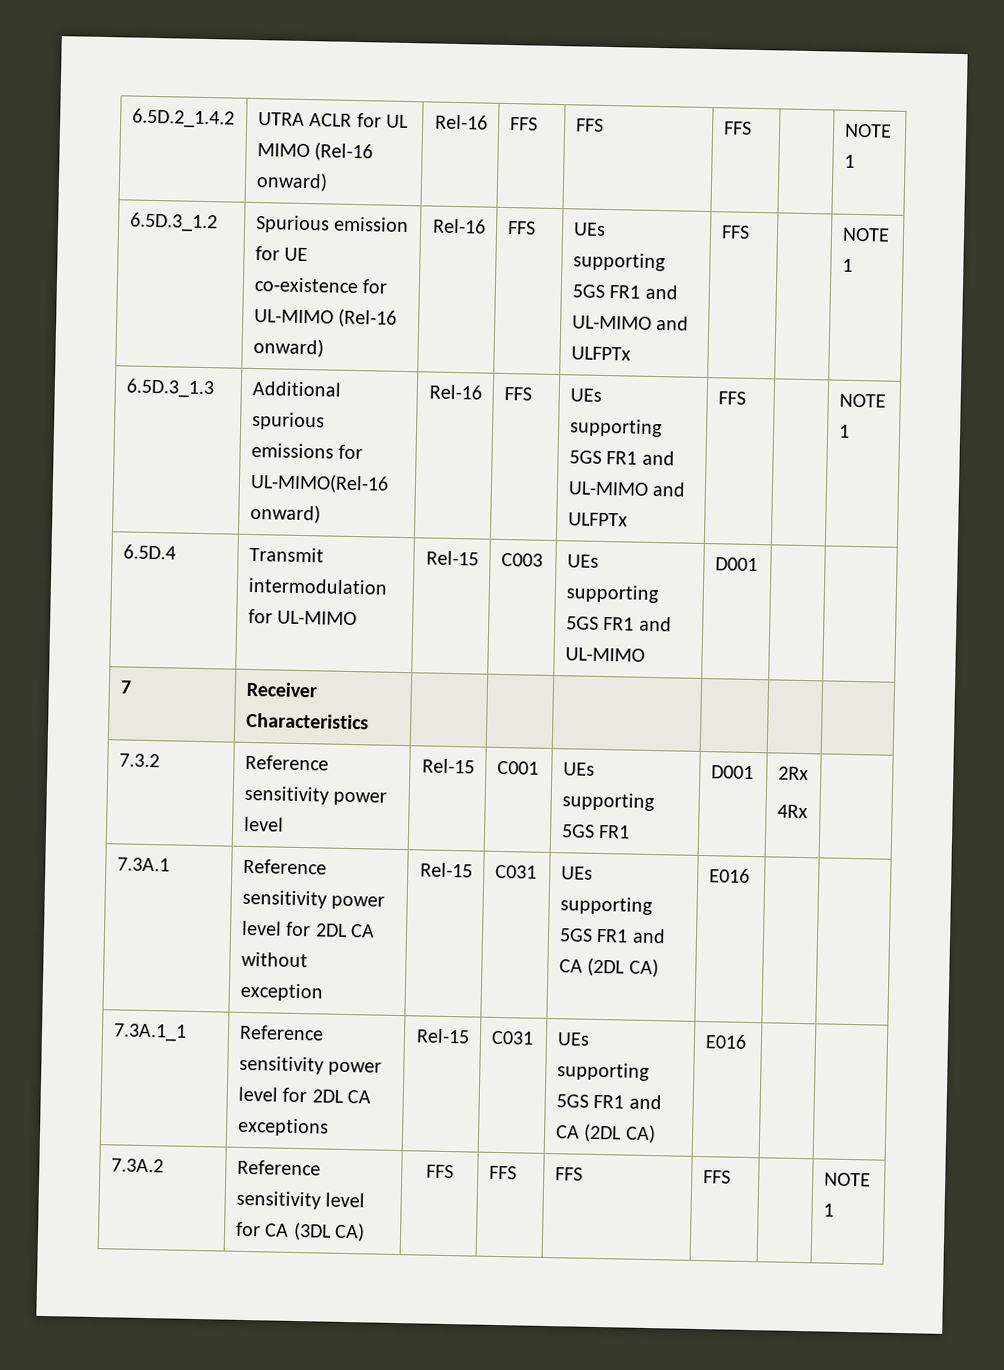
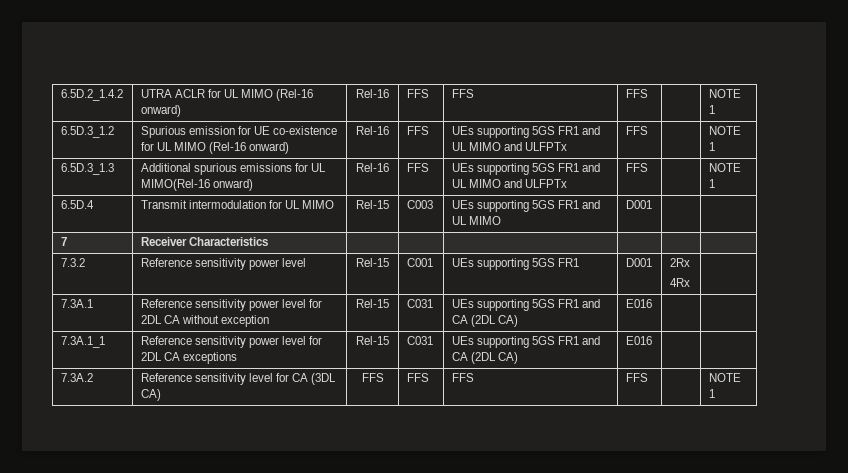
[253,308,334,324] UL-MIMO -> [157,142,207,151] UL MIMO
[571,315,652,330] UL-MIMO -> [451,142,502,151] UL MIMO
[249,472,389,494] [249,503,321,524] [428,384,482,400] [503,386,532,401] [569,388,602,402] [568,418,663,438] [568,450,675,466] [567,481,649,496] UL-MIMO(Rel-16 onward) | Rel-16 | FFS | UEs supporting 5GS FR1 and UL-MIMO -> [311,163,327,172] [140,179,254,191] [356,163,389,172] [406,163,429,172] [451,163,601,175] [451,179,502,188] UL MIMO(Rel-16 onward) | Rel-16 | FFS | UEs supporting 5GS FR1 and UL MIMO
[277,610,358,626] UL-MIMO -> [285,200,335,209] UL MIMO
[564,647,645,662] UL-MIMO -> [451,216,502,225] UL MIMO

